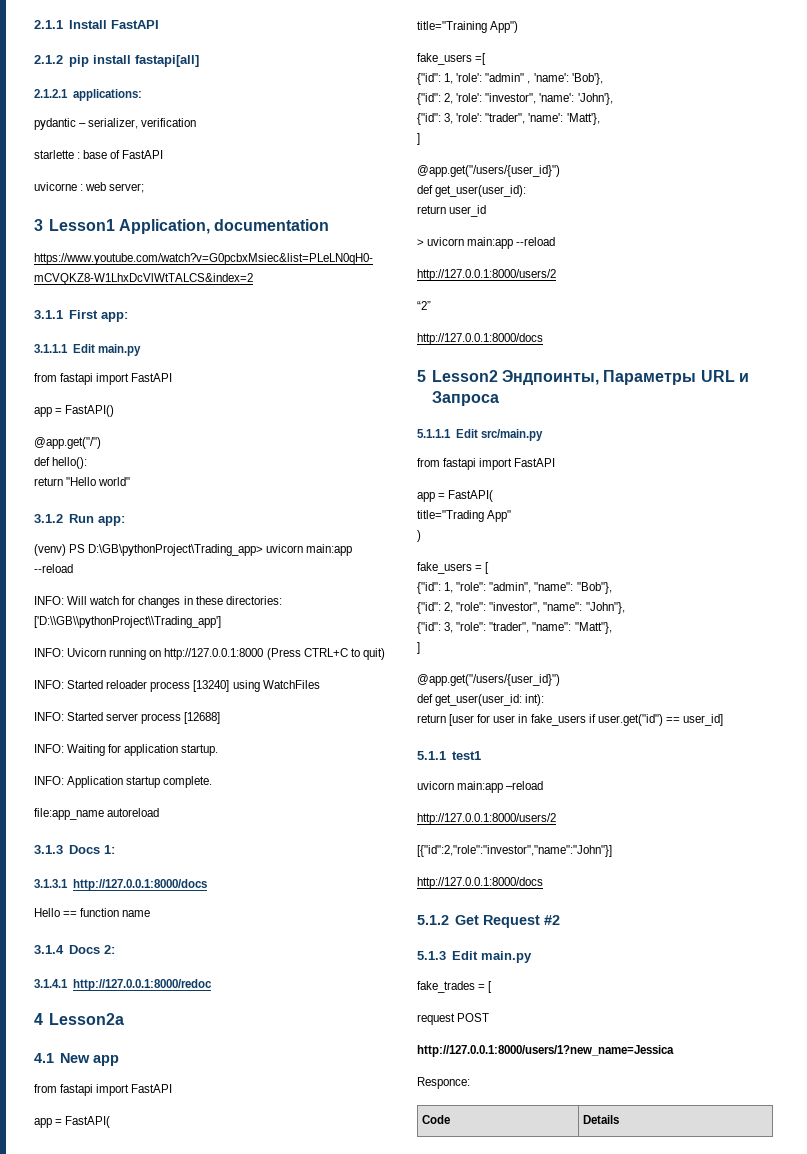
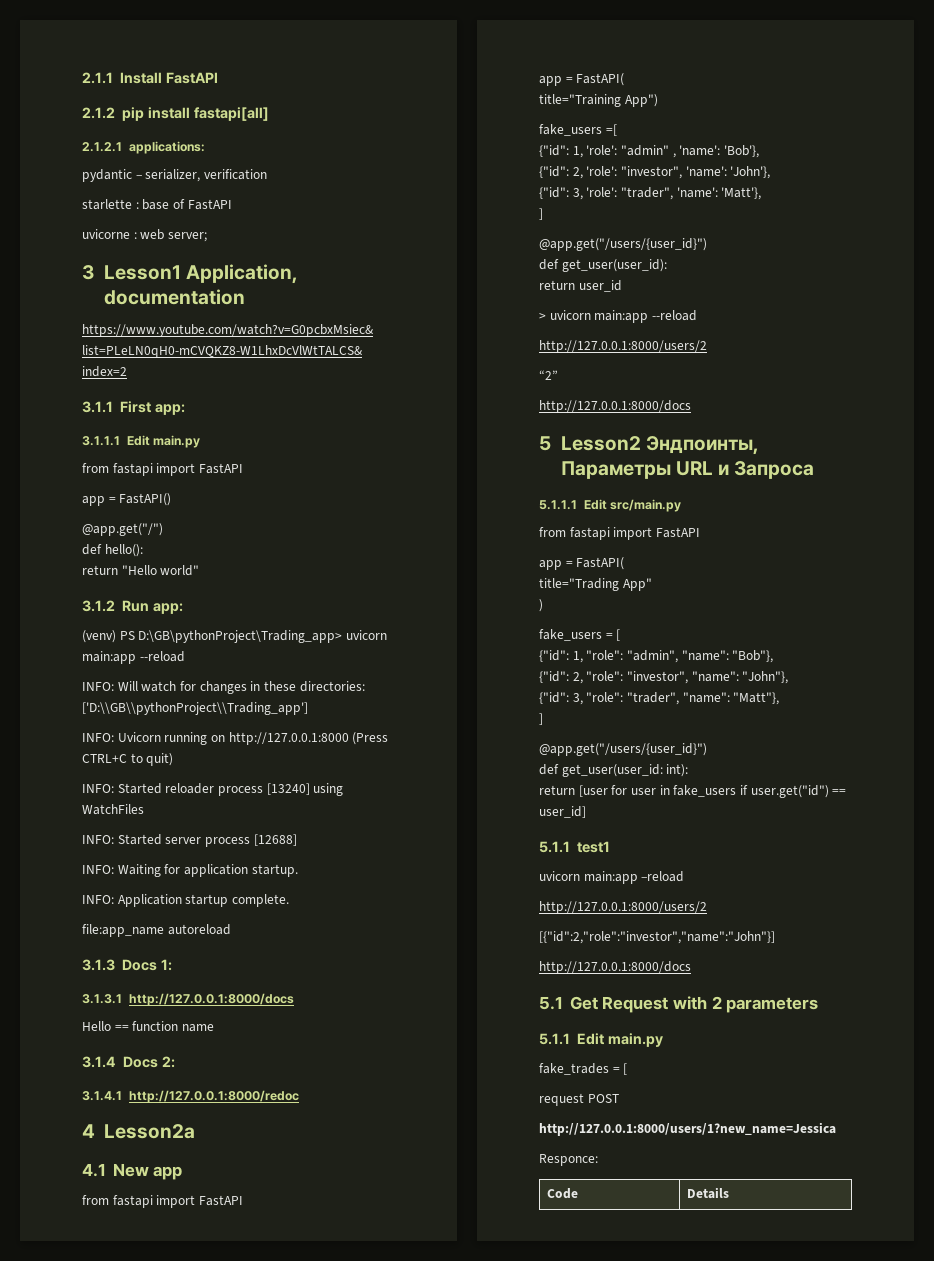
[417,915,449,925] 5.1.2 -> [539,996,563,1010] 5.1
[543,915,560,925] [417,951,446,960] #2 // 5.1.3 -> [672,996,819,1013] [539,1033,570,1045] with 2 parameters // 5.1.1

